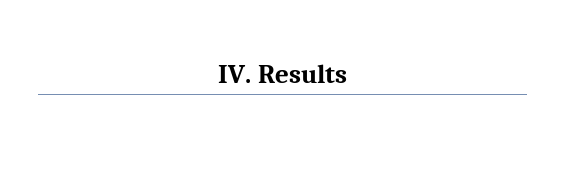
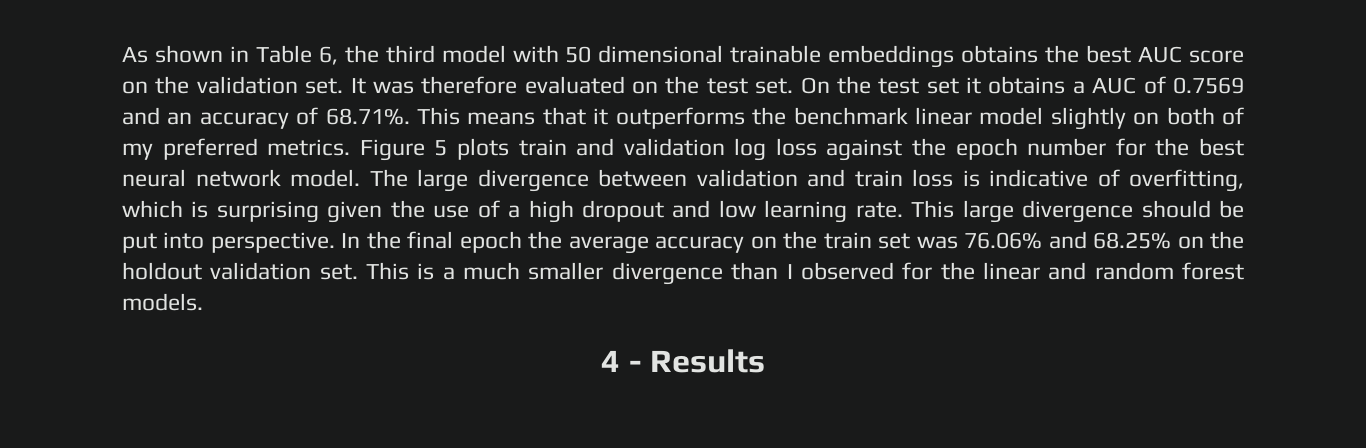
[217,65,251,83] IV. -> [122,45,1244,68] [122,76,1245,94] [122,107,1244,130] [122,138,1244,161] [122,169,1244,192] [122,200,1244,223] [122,231,1245,254] [122,262,1245,285] [122,293,203,311] [600,350,642,372] As shown in Table 6, the third model with 50 dimensional trainable embeddings obtains the best AUC score on the validation set. It was therefore evaluated on the test set. On the test set it obtains a AUC of 0.7569 and an accuracy of 68.71%. This means that it outperforms the benchmark linear model slightly on both of my preferred metrics. Figure 5 plots train and validation log loss against the epoch number for the best neural network model. The large divergence between validation and train loss is indicative of overfitting, which is surprising given the use of a high dropout and low learning rate. This large divergence should be put into perspective. In the final epoch the average accuracy on the train set was 76.06% and 68.25% on the holdout validation set. This is a much smaller divergence than I observed for the linear and random forest models. // 4 -

